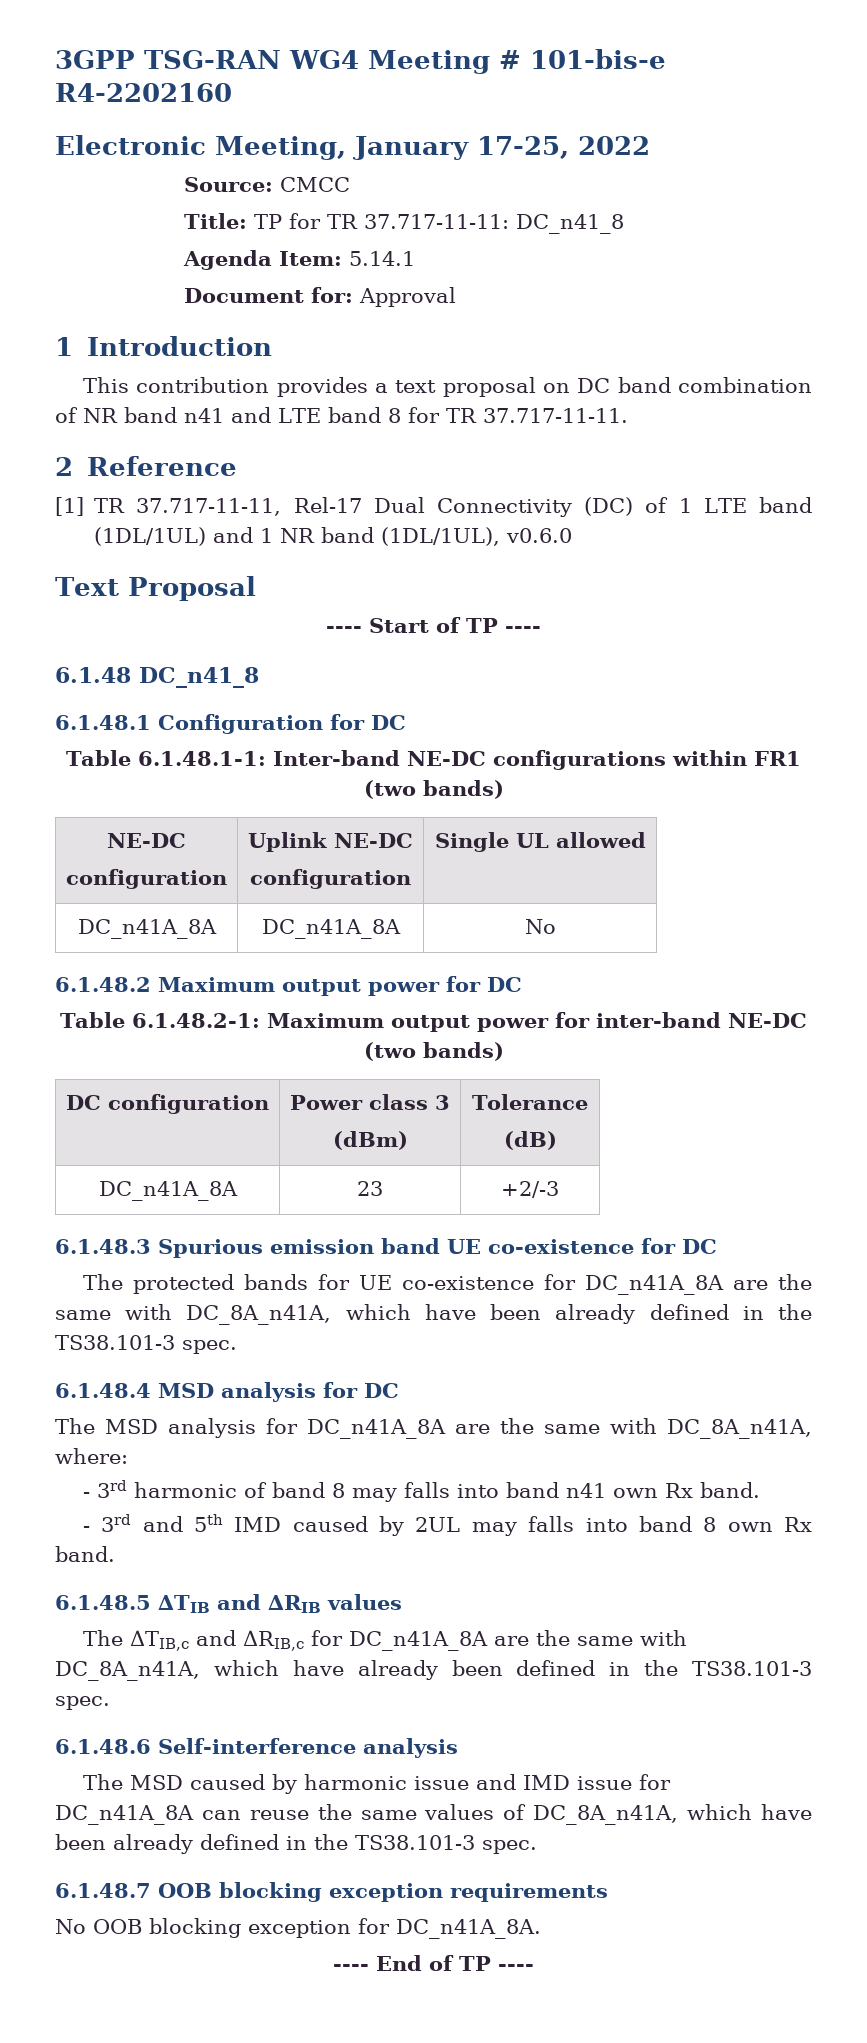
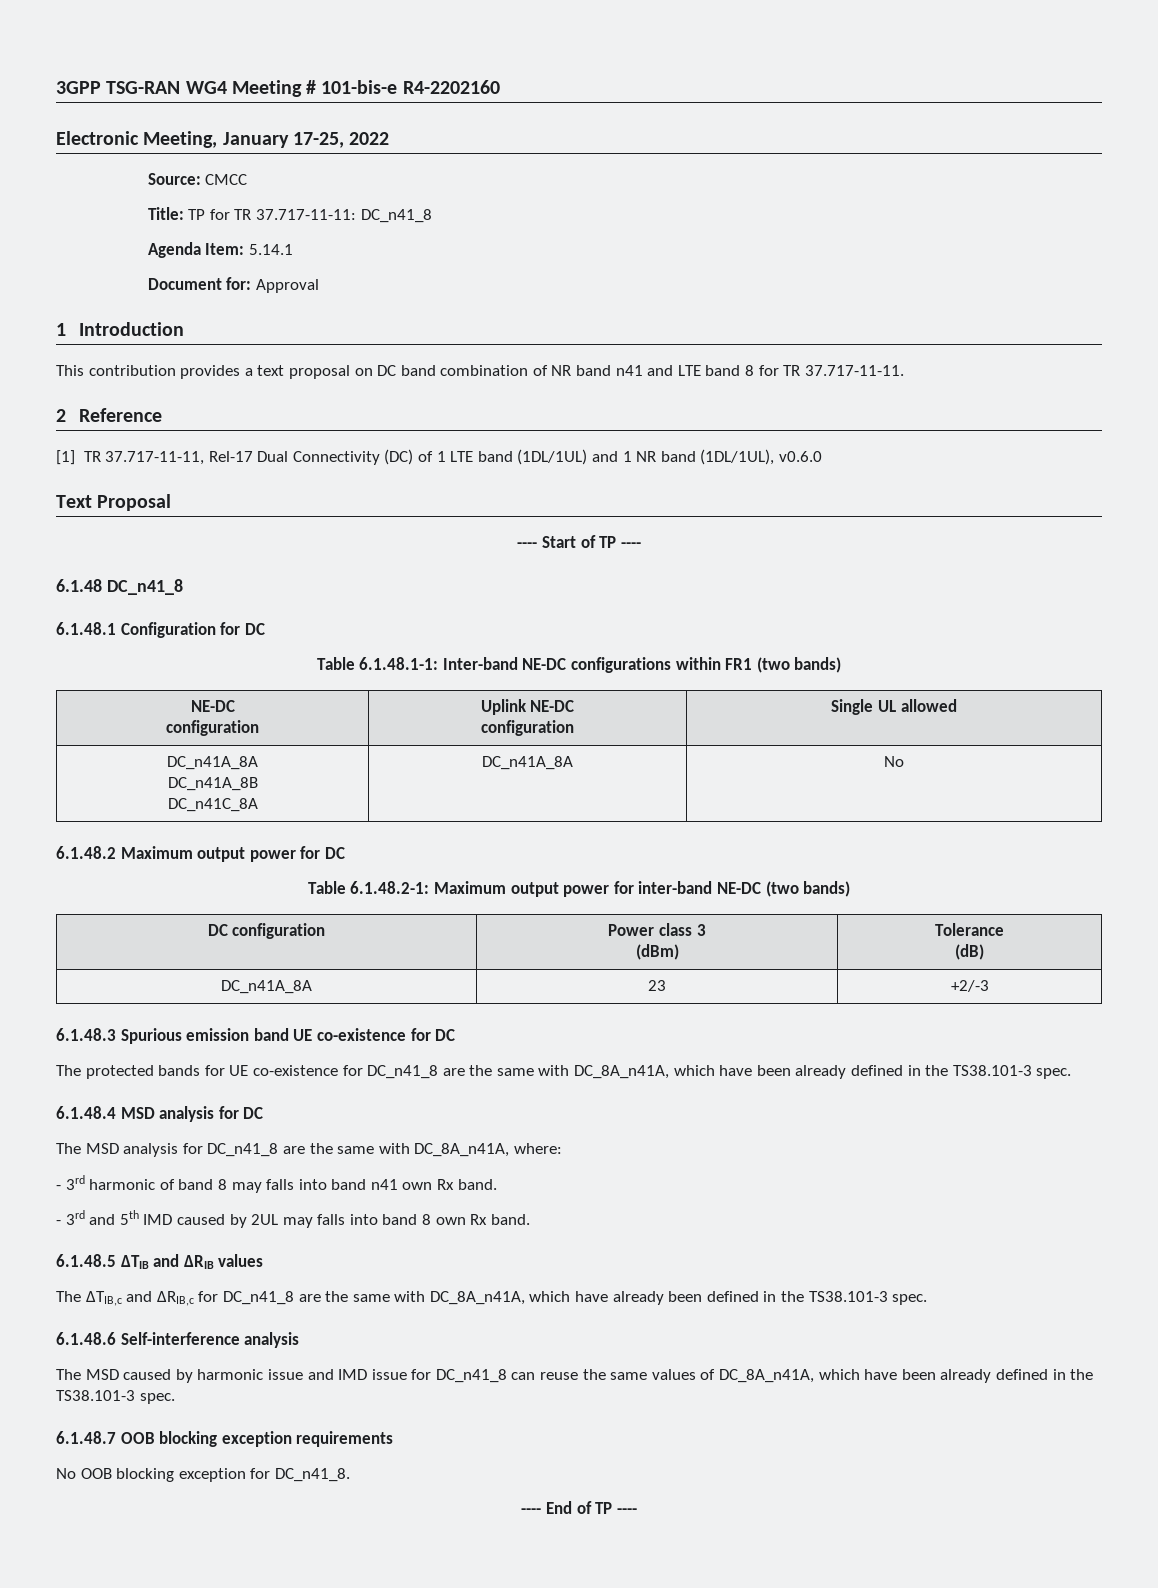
(217, 929) none -> [167,777,258,791] [167,798,258,812] // DC_n41A_8B // DC_n41C_8A
[584,1275,724,1295] DC_n41A_8A -> [367,1065,439,1079] DC_n41_8
[307,1419,446,1439] DC_n41A_8A -> [207,1143,279,1157] DC_n41_8
[348,1631,488,1651] DC_n41A_8A -> [222,1291,294,1305] DC_n41_8
[55,1805,194,1825] DC_n41A_8A -> [435,1369,507,1383] DC_n41_8
[396,1919,541,1939] DC_n41A_8A. -> [274,1468,350,1482] DC_n41_8.

